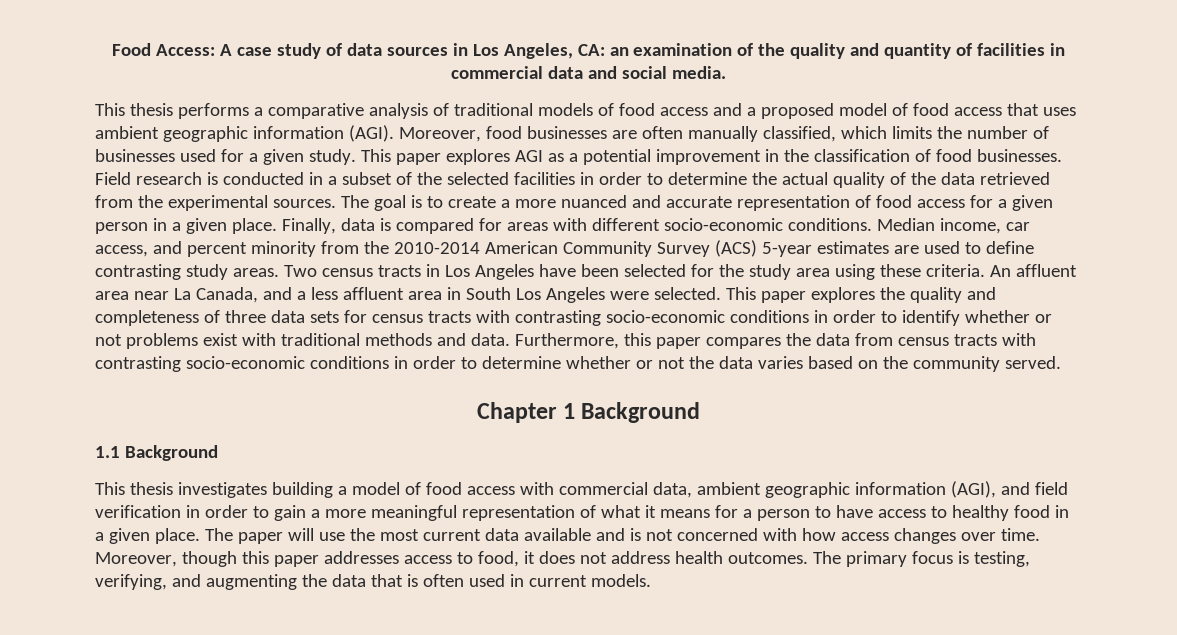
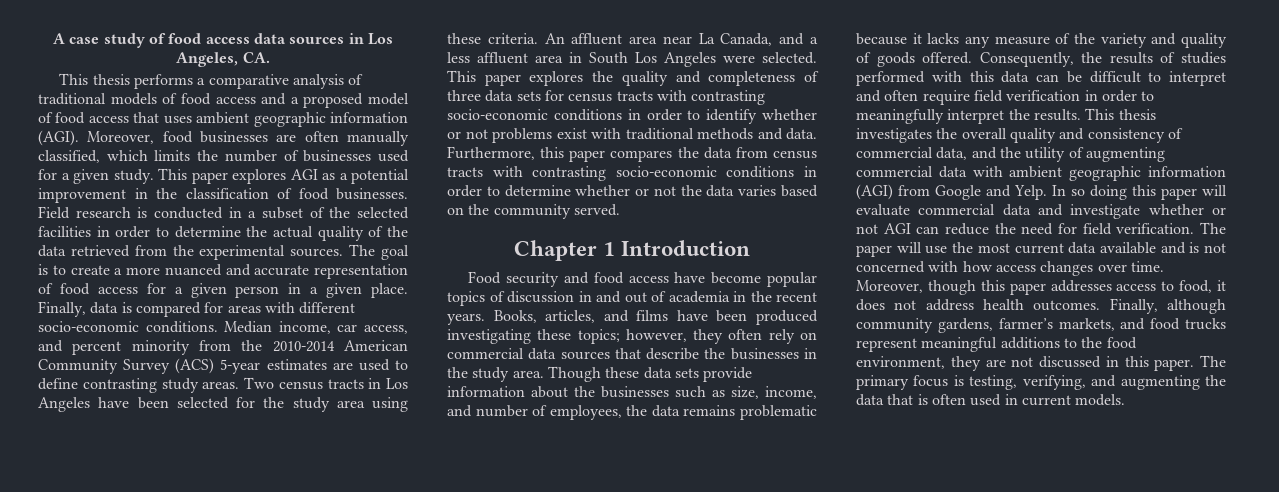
[111,43,215,56] Food Access: -> (53, 38) none
(342, 49) none -> [168,33,250,44] food access
[577,43,1066,59] [451,66,726,79] CA: an examination of the quality and quantity of facilities in commercial data and social media. -> [242,52,270,63] CA.
[581,402,701,423] [95,445,218,461] [95,481,1030,498] Background // 1.1 Background // This thesis investigates building a model of food access with commercial data, ambient geographic information (AGI), and -> [621,240,751,256] [468,271,817,287] [447,291,817,306] [447,310,818,325] [447,329,817,344] [447,348,817,360] [447,366,753,382] [447,386,817,399] [447,405,817,420] [856,33,1227,48] [856,52,1226,67] [856,71,1226,86] [856,90,970,105] Introduction // Food security and food access have become popular topics of discussion in and out of academia in the recent years. Books, articles, and films have been produced investigating these topics; however, they often rely on commercial data sources that describe the businesses in the study area. Though these data sets provide information about the businesses such as size, income, and number of employees, the data remains problematic because it lacks any measure of the variety and quality of goods offered. Consequently, the results of studies performed with this data can be difficult to interpret and often require
[273,505,1069,521] [95,528,200,544] gain a more meaningful representation of what it means for a person to have access to healthy food in a given place. -> [856,108,1156,124] [856,128,1183,143] [856,147,1165,162] [856,166,1226,181] [856,184,1227,200] [856,204,1226,219] [856,223,1195,235] meaningfully interpret the results. This thesis investigates the overall quality and consistency of commercial data, and the utility of augmenting commercial data with ambient geographic information (AGI) from Google and Yelp. In so doing this paper will evaluate commercial data and investigate whether or not AGI can reduce the need for field verification.
(808, 558) none -> [1109,298,1226,314] [856,318,1226,333] [856,337,1137,352] [856,356,1195,371] Finally, although community gardens, farmer’s markets, and food trucks represent meaningful additions to the food environment, they are not discussed in this paper.

